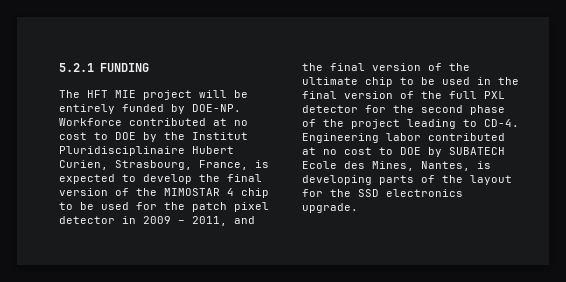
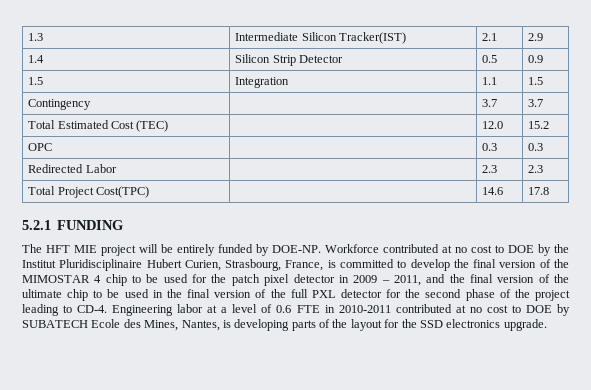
(59, 67) none -> [28,33,44,41] [235,32,406,44] [482,33,498,41] [528,33,544,41] [28,55,45,63] [235,54,343,66] [482,55,498,63] [528,55,544,63] [28,77,44,85] [235,77,290,88] [482,77,498,85] [528,77,544,85] [28,99,92,110] [482,99,498,107] [528,99,544,107] [28,120,169,132] [482,121,504,129] [528,121,550,129] [28,143,53,151] [482,143,498,151] [528,143,544,151] [28,164,117,173] [482,165,498,173] [528,165,544,173] [28,186,149,198] [482,187,504,195] [528,187,550,195] 1.3 | Intermediate Silicon Tracker(IST) | 2.1 | 2.9 // 1.4 | Silicon Strip Detector | 0.5 | 0.9 // 1.5 | Integration | 1.1 | 1.5 // Contingency | | 3.7 | 3.7 // Total Estimated Cost (TEC) | | 12.0 | 15.2 // OPC | | 0.3 | 0.3 // Redirected Labor | | 2.3 | 2.3 // Total Project Cost(TPC) | | 14.6 | 17.8 //
[59,174,115,184] expected -> [339,259,394,268] committed
(421, 137) none -> [207,304,391,313] at a level of 0.6 FTE in 2010-2011

